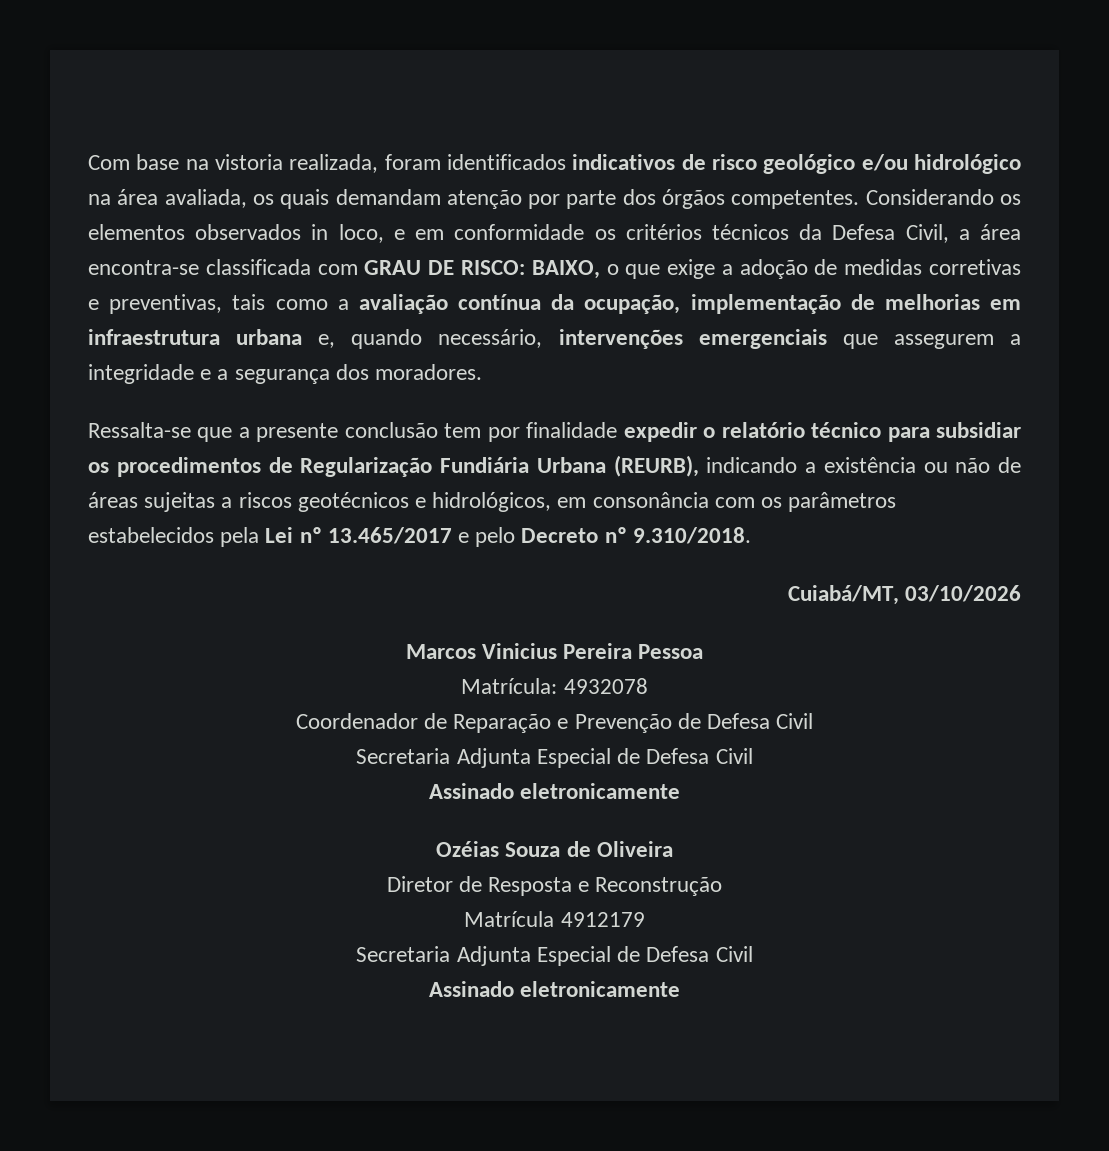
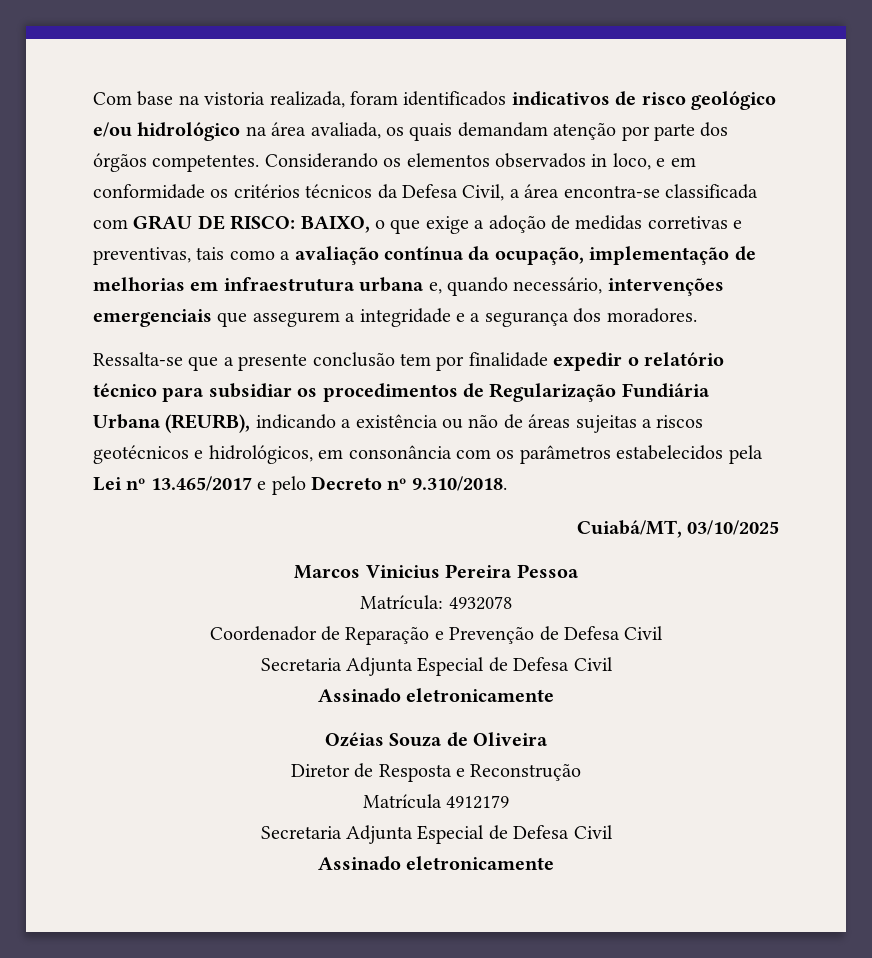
[905,585,1021,602] 03/10/2026 -> [687,520,779,535] 03/10/2025

